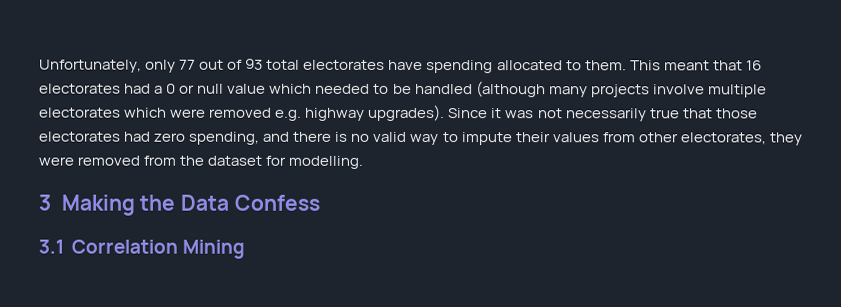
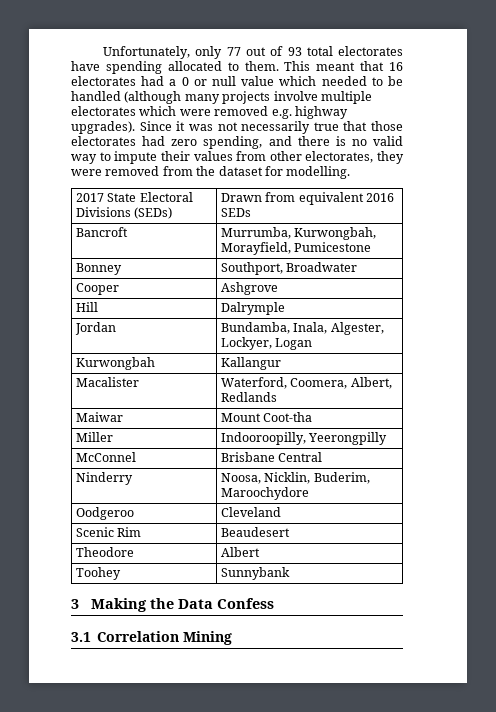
(364, 162) none -> [76,192,193,202] [76,207,173,219] [221,192,395,205] [221,208,252,217] [76,227,129,237] [221,227,377,240] [221,242,372,255] [76,263,123,275] [221,262,358,275] [76,283,120,295] [221,282,279,295] [76,302,99,312] [221,302,286,315] [75,322,117,335] [221,322,384,335] [221,337,313,350] [76,357,156,370] [221,357,282,370] [76,377,140,387] [221,377,392,389] [221,392,278,402] [76,412,124,422] [221,412,313,422] [76,432,114,442] [221,432,388,445] [76,452,137,462] [221,452,323,462] [76,472,134,485] [221,472,370,484] [221,487,310,500] [76,507,135,520] [221,507,282,517] [76,527,142,537] [221,527,291,537] [76,547,135,557] [221,547,261,557] [76,567,122,580] [221,567,291,580] // 2017 State Electoral Divisions (SEDs) | Drawn from equivalent 2016 SEDs // Bancroft | Murrumba, Kurwongbah, Morayfield, Pumicestone // Bonney | Southport, Broadwater // Cooper | Ashgrove // Hill | Dalrymple // Jordan | Bundamba, Inala, Algester, Lockyer, Logan // Kurwongbah | Kallangur // Macalister | Waterford, Coomera, Albert, Redlands // Maiwar | Mount Coot-tha // Miller | Indooroopilly, Yeerongpilly // McConnel | Brisbane Central // Ninderry | Noosa, Nicklin, Buderim, Maroochydore // Oodgeroo | Cleveland // Scenic Rim | Beaudesert // Theodore | Albert // Toohey | Sunnybank

